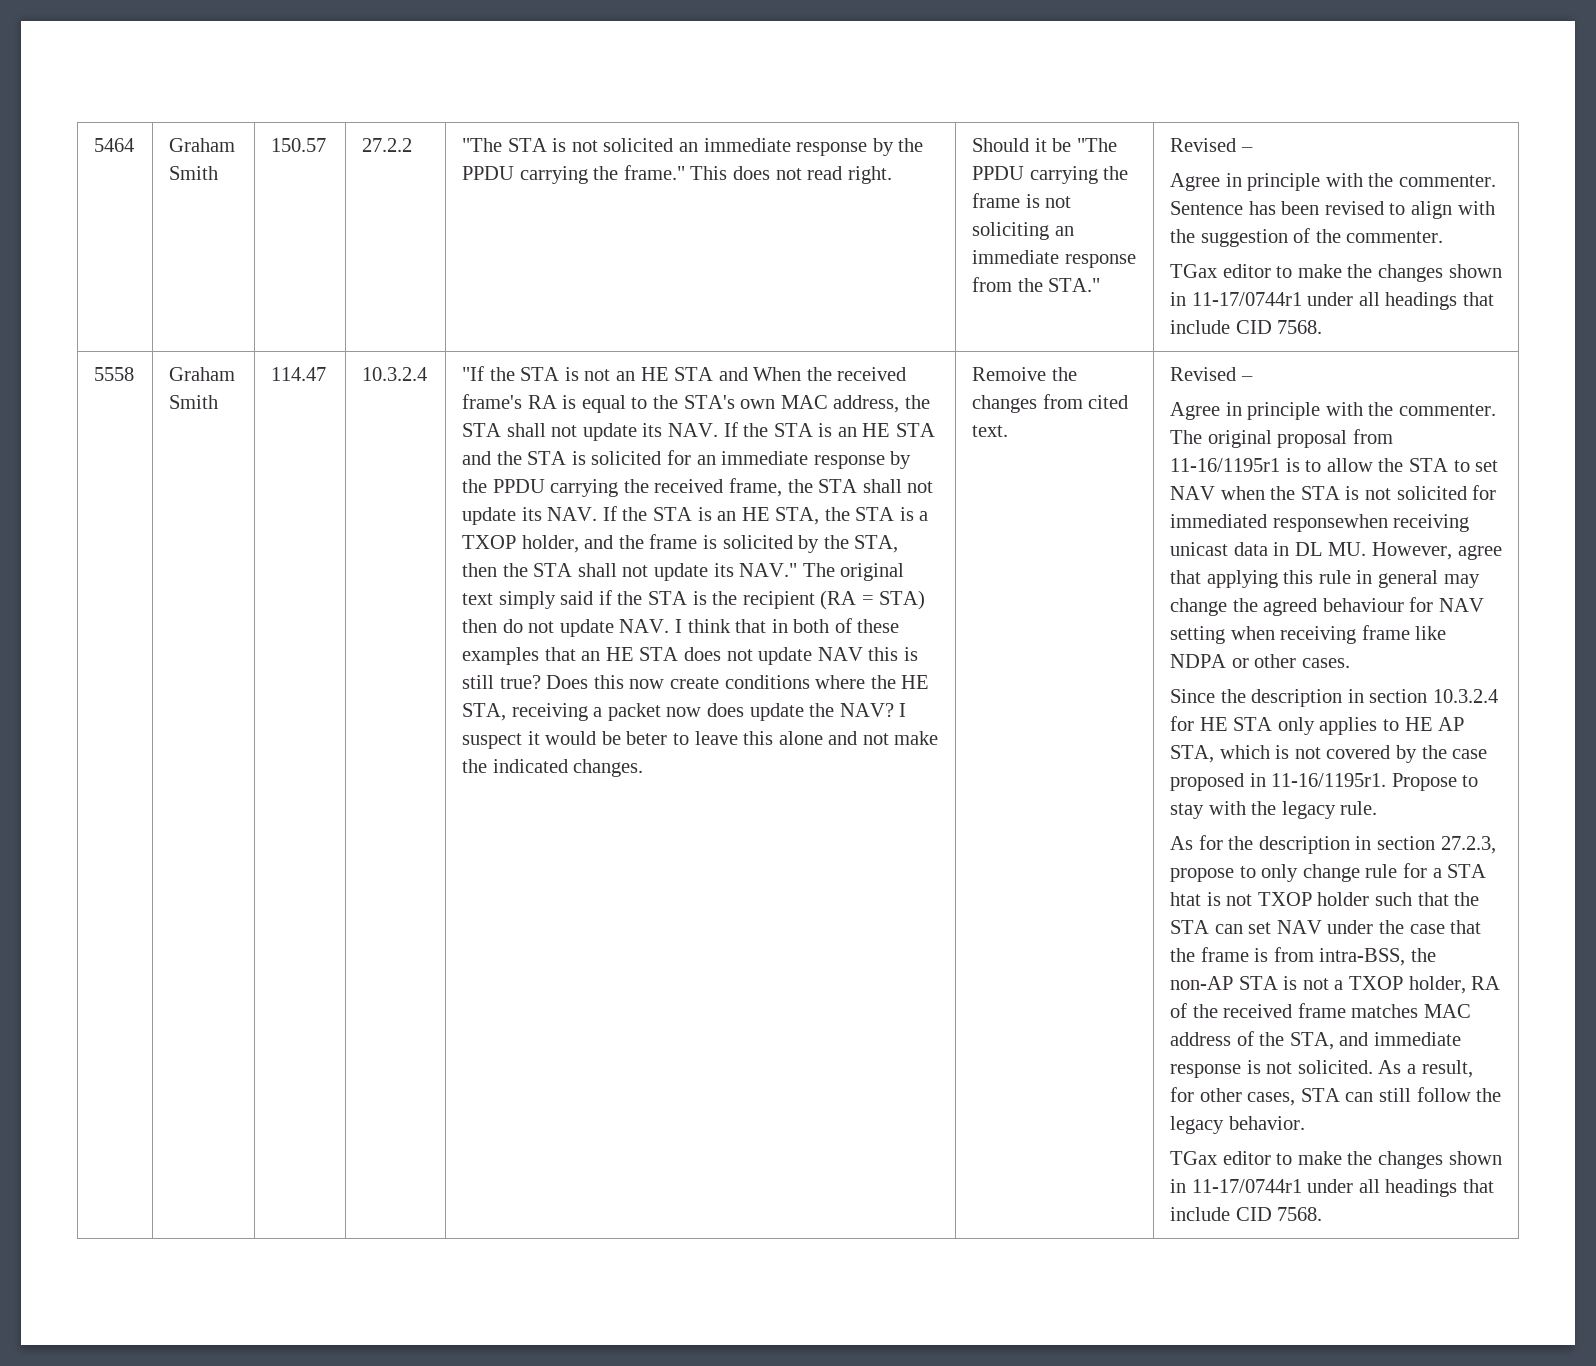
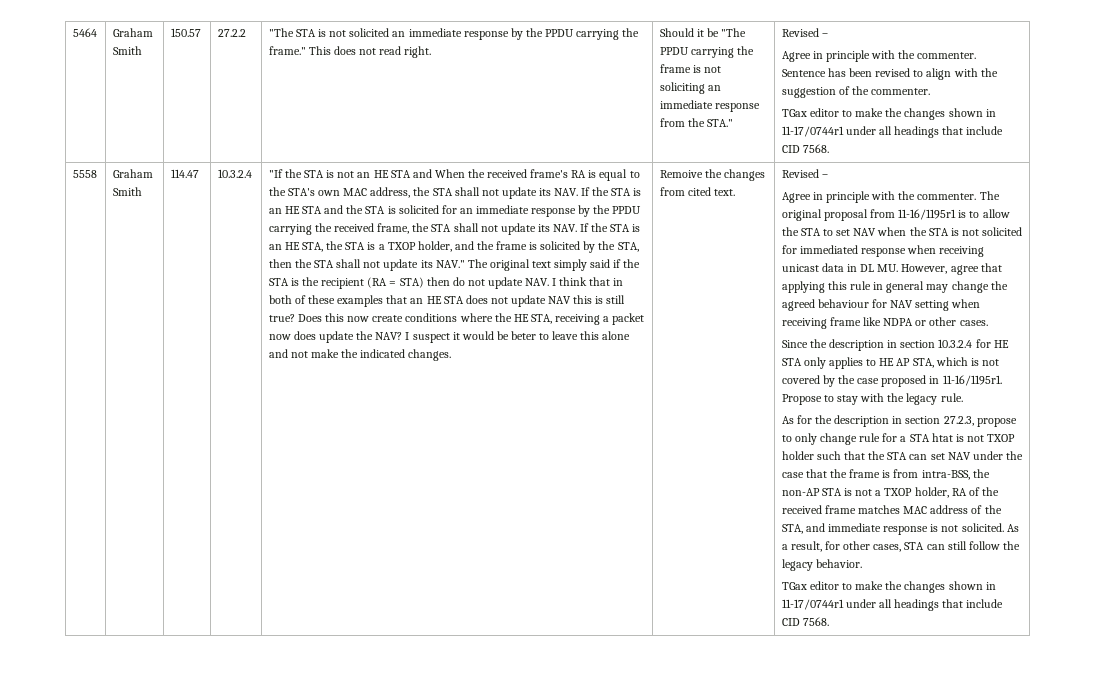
[1272,514,1388,532] responsewhen -> [861,245,937,257] response when

